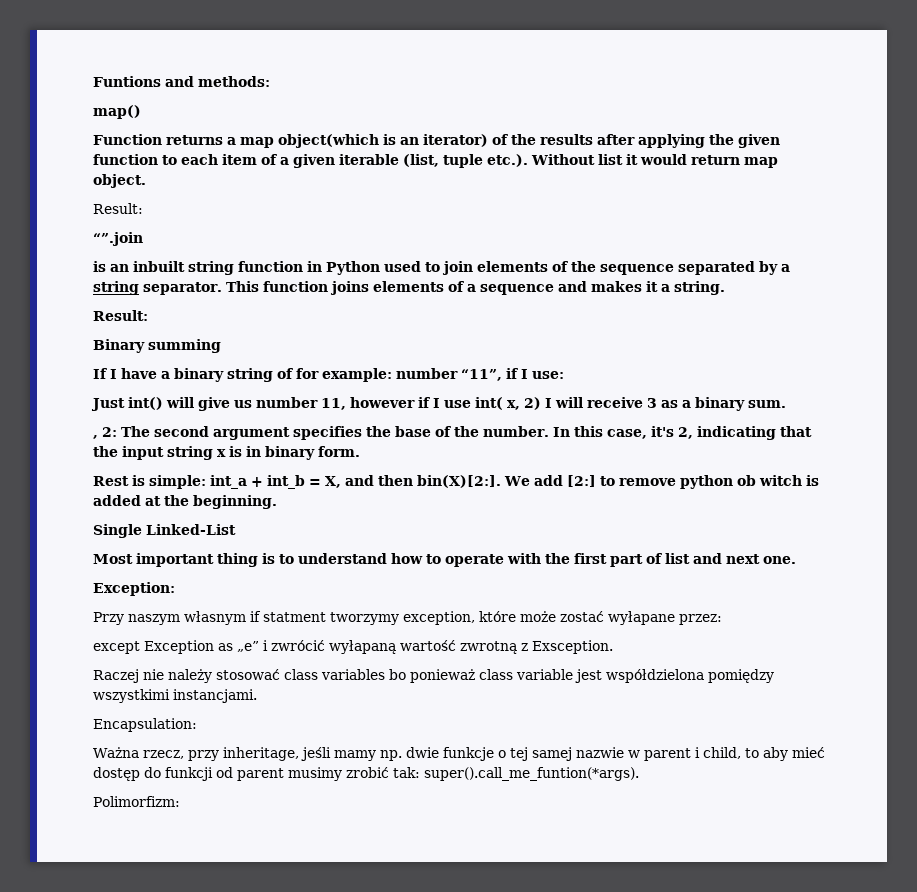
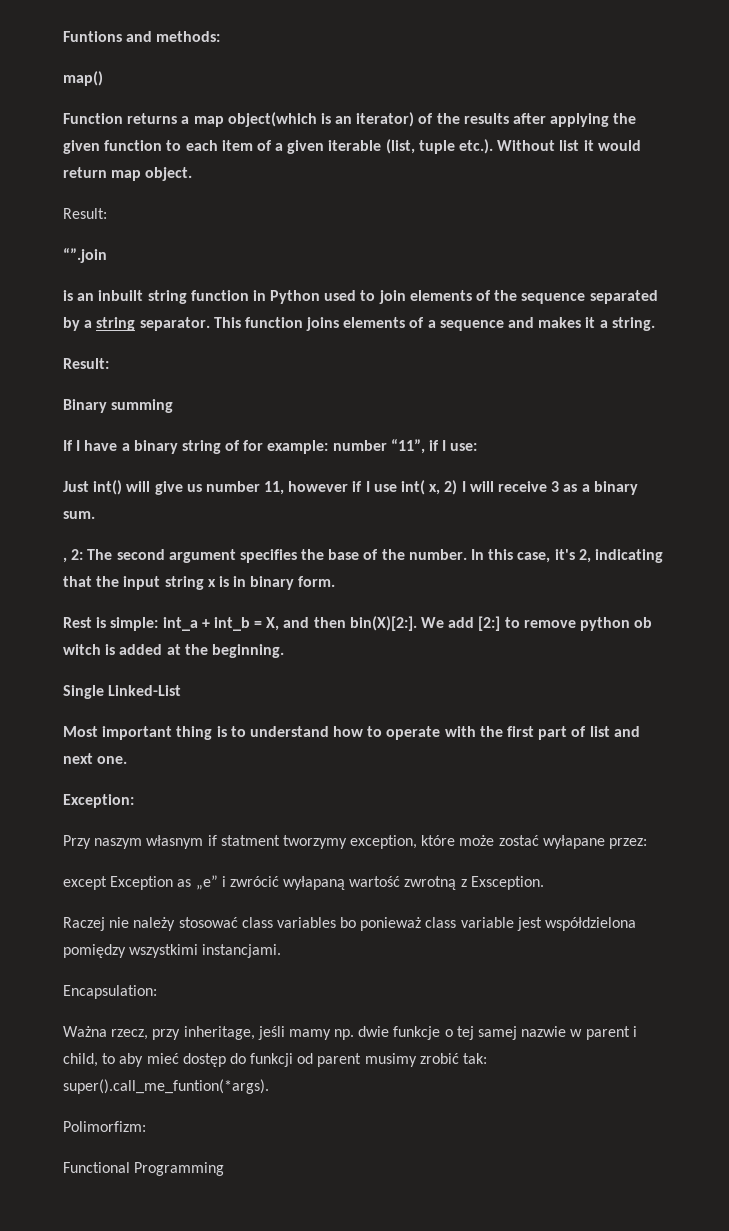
(180, 801) none -> [63,1162,225,1176] // Functional Programming

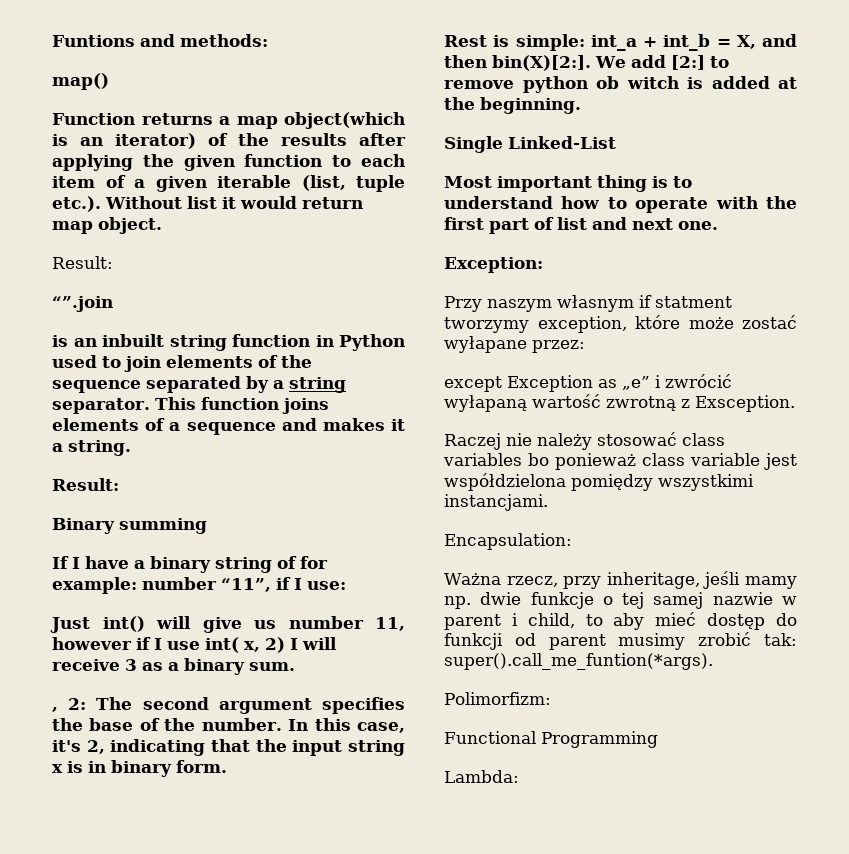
(225, 1169) none -> [444,770,519,783] // Lambda:

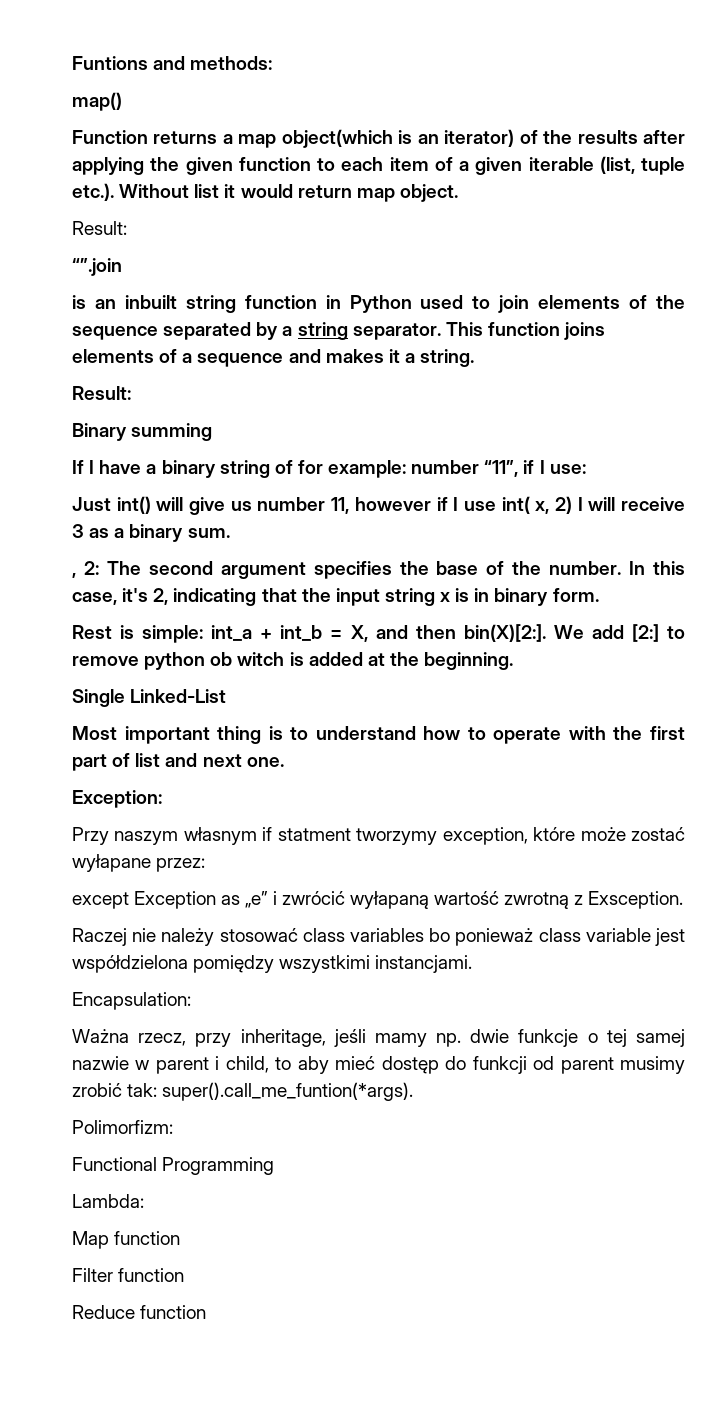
(519, 776) none -> [72,1231,181,1249] [72,1268,185,1282] [72,1305,207,1319] // Map function // Filter function // Reduce function

